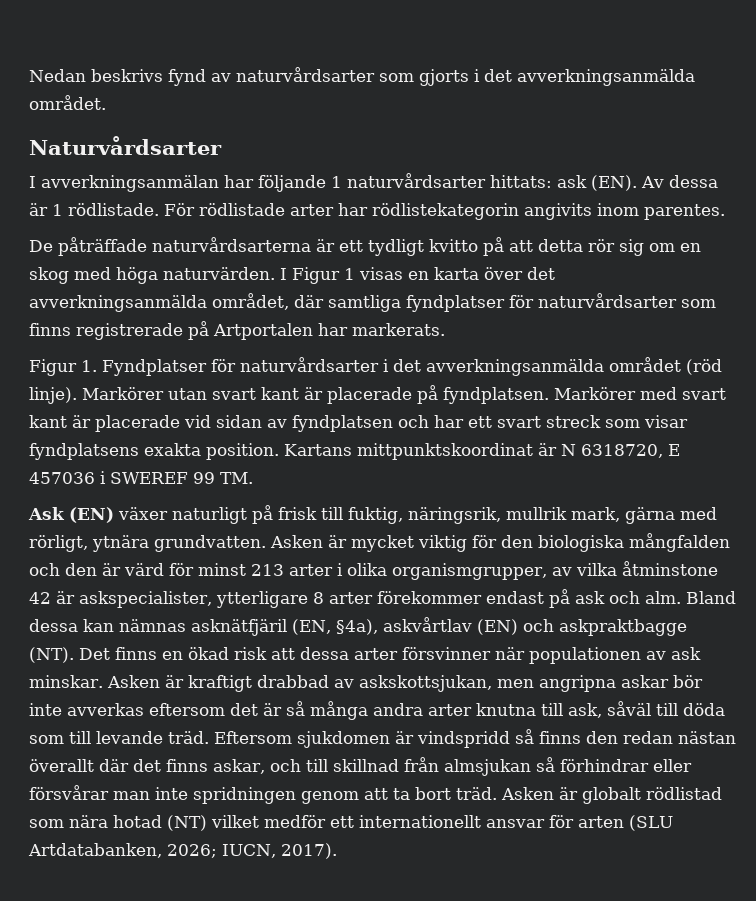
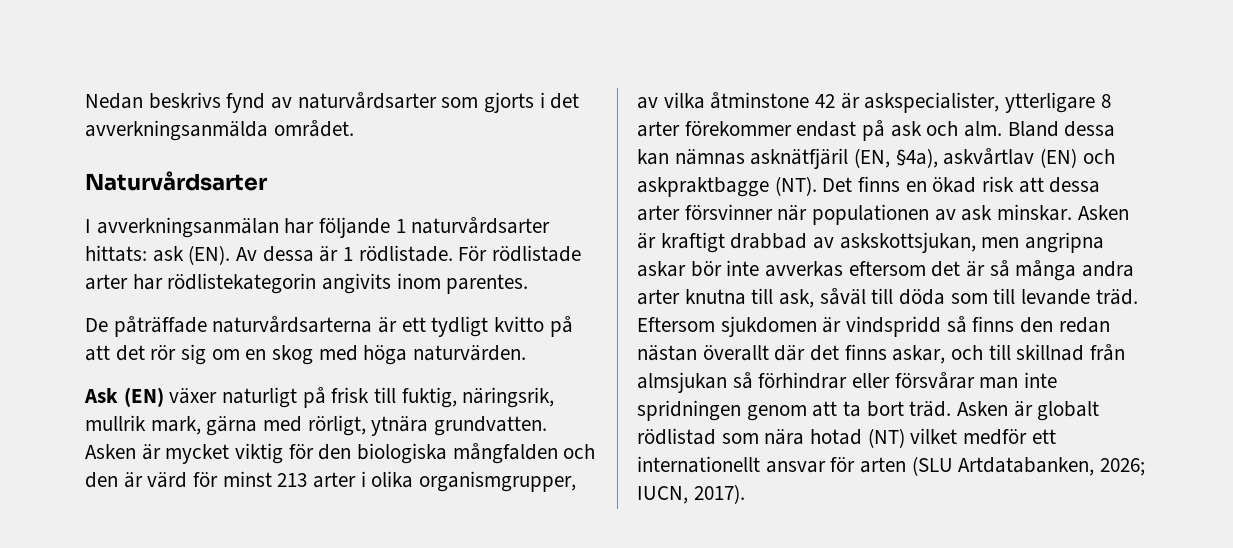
[538,239,583,252] detta -> [115,345,145,361] det
[280,267,555,284] [29,293,716,312] [29,321,445,340] [29,357,722,376] [29,385,726,404] [29,415,688,432] [29,443,680,460] [29,471,253,484] I Figur 1 visas en karta över det avverkningsanmälda området, där samtliga fyndplatser för naturvårdsarter som finns registrerade på Artportalen har markerats. // Figur 1. Fyndplatser för naturvårdsarter i det avverkningsanmälda området (röd linje). Markörer utan svart kant är placerade på fyndplatsen. Markörer med svart kant är placerade vid sidan av fyndplatsen och har ett svart streck som visar fyndplatsens exakta position. Kartans mittpunktskoordinat är N 6318720, E 457036 i SWEREF 99 TM. -> (527, 353) none

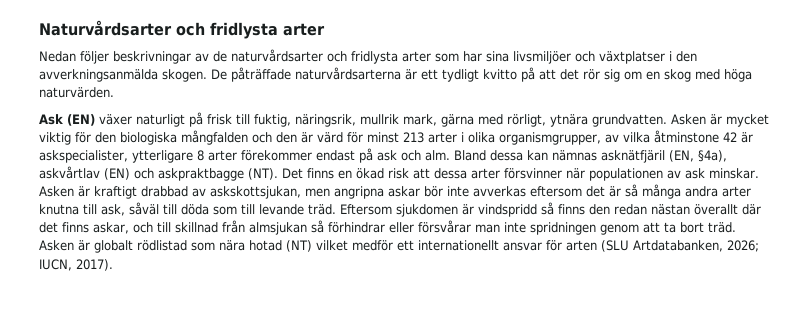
[85,92,580,113] [85,120,354,141] [85,171,268,191] [85,217,551,238] [85,245,582,265] [85,273,529,294] Nedan beskrivs fynd av naturvårdsarter som gjorts i det avverkningsanmälda området. // Naturvårdsarter // I avverkningsanmälan har följande 1 naturvårdsarter hittats: ask (EN). Av dessa är 1 rödlistade. För rödlistade arter har rödlistekategorin angivits inom parentes. // -> [39,20,325,39] [39,49,697,64] [39,69,207,82] Naturvårdsarter och fridlysta arter // Nedan följer beskrivningar av de naturvårdsarter och fridlysta arter som har sina livsmiljöer och växtplatser i den avverkningsanmälda skogen.

